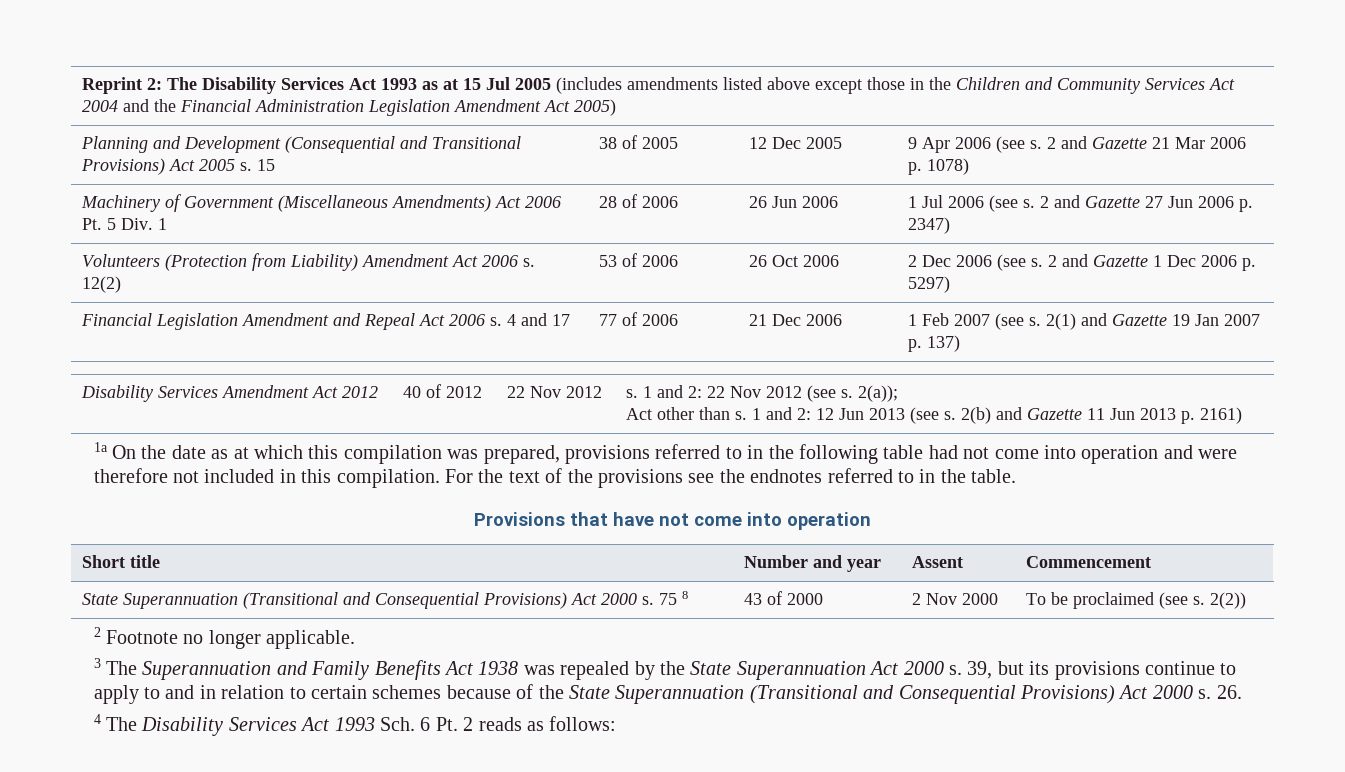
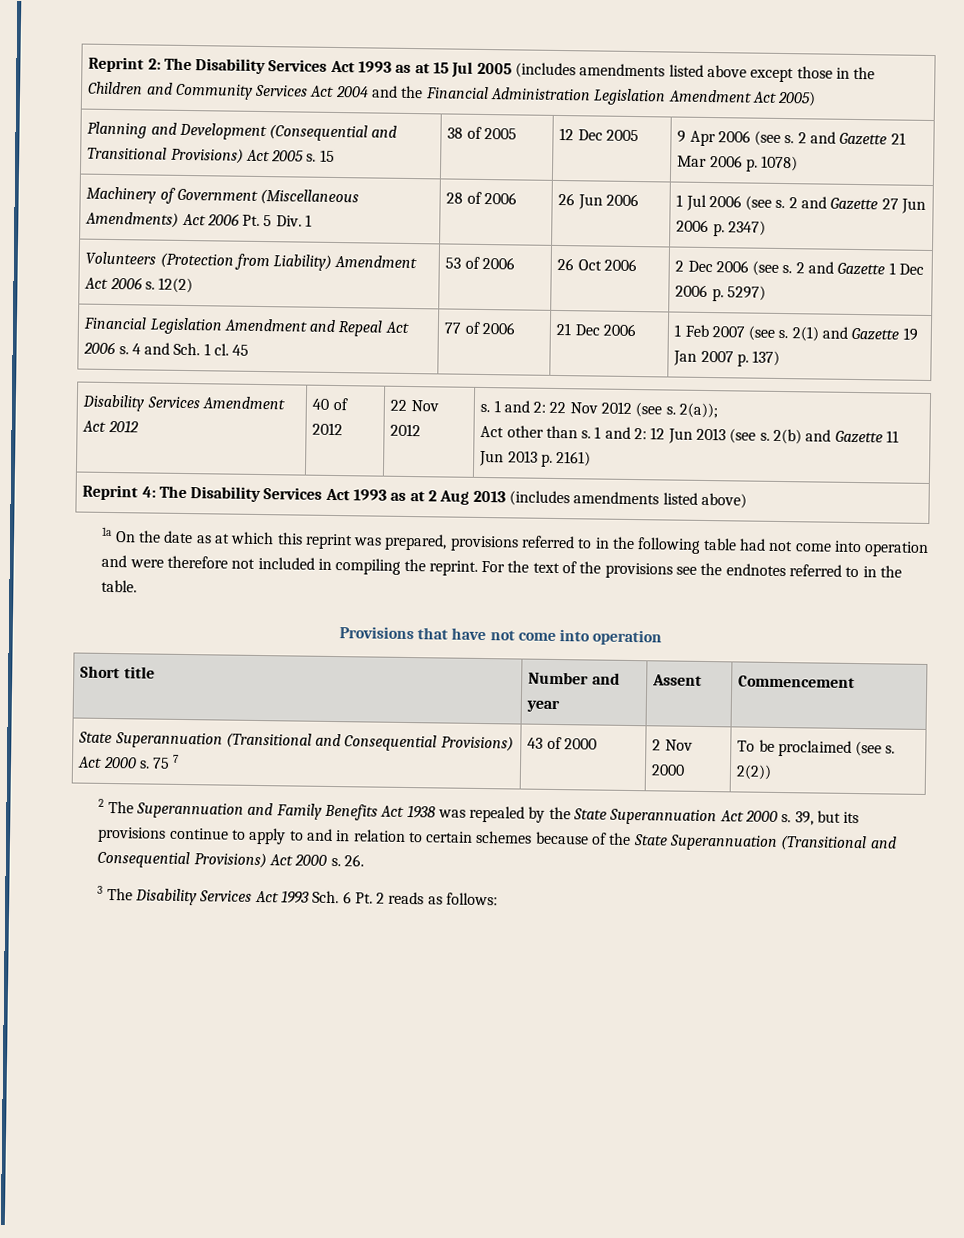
[551,314,570,326] 17 -> [173,342,250,356] Sch. 1 cl. 45
(1242, 415) none -> [82,484,747,509] // Reprint 4: The Disability Services Act 1993 as at 2 Aug 2013 (includes amendments listed above)
[343,445,442,464] compilation -> [304,533,353,550] reprint
[301,469,440,488] this compilation. -> [335,558,478,576] compiling the reprint.
[681,591,688,599] 8 -> [173,754,180,763] 7
[106,630,356,649] [93,658,101,668] Footnote no longer applicable. // 3 -> (105, 802) none
[93,714,101,724] 4 -> [97,885,104,894] 3

